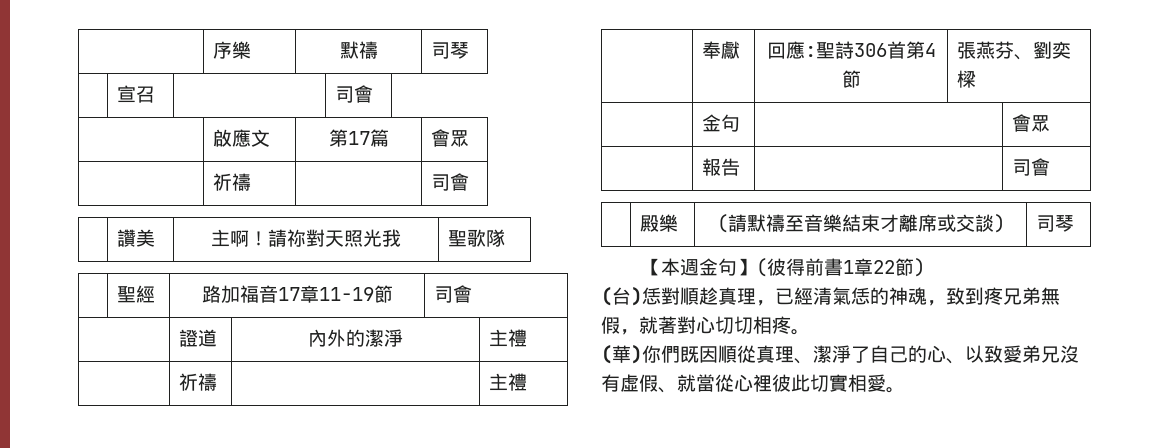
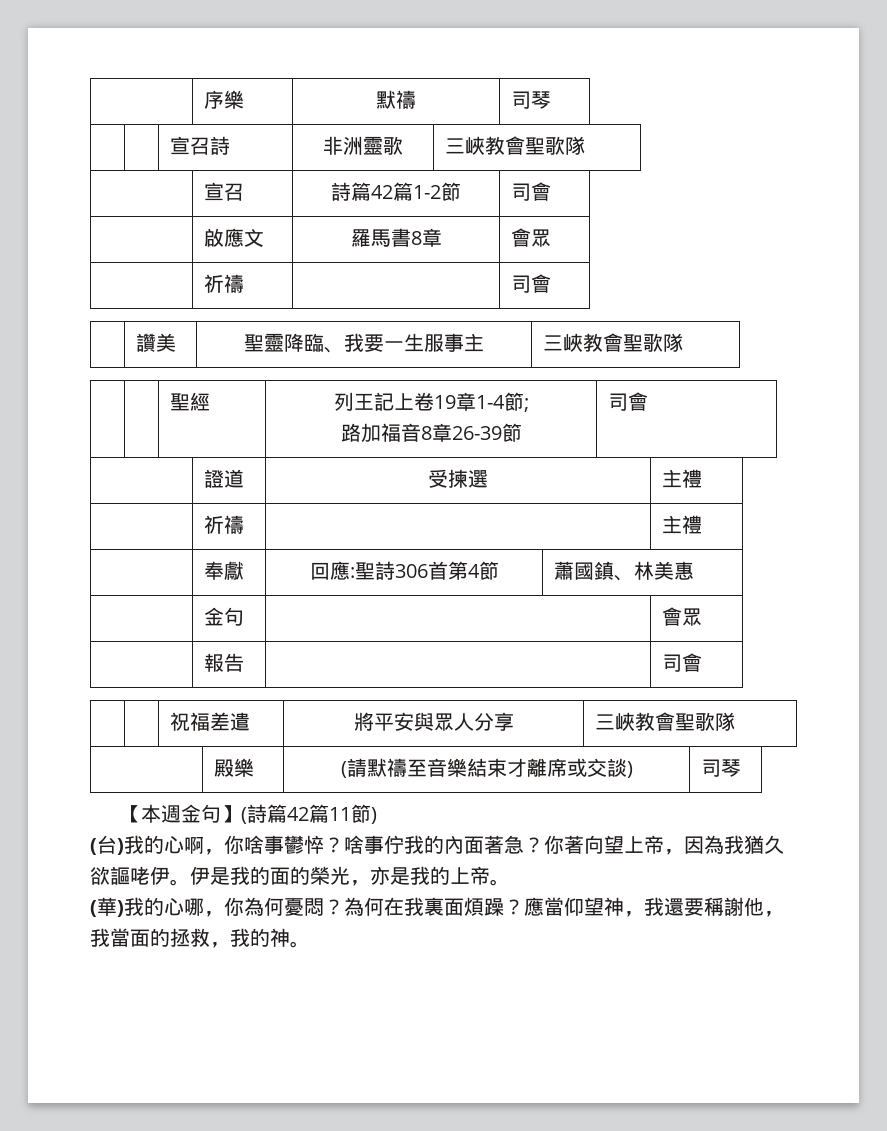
[117,85,156,103] 宣召 | -> [170,136,231,155] [323,136,403,155] [445,136,586,155] [204,182,245,201] [331,182,461,201] | 宣召詩 | 非洲靈歌 | 三峽教會聖歌隊 // | 宣召 | 詩篇42篇1-2節
[328,129,389,147] 第17篇 -> [350,228,442,247] 羅馬書8章
[211,229,401,247] [448,229,506,247] 主啊！請祢對天照光我 | 聖歌隊 // | -> [244,333,484,353] [543,333,684,352] 聖靈降臨、我要一生服事主 | 三峽教會聖歌隊 // | |
[201,285,374,303] 路加福音17章11-19 -> [333,392,529,412] [340,423,502,443] 列王記上卷19章1-4節; // 路加福音8章26-39
[308,329,403,347] 內外的潔淨 -> [428,469,488,488] 受揀選
[957,41,1072,60] [957,70,977,88] 張燕芬、劉奕樑 -> [554,561,695,581] 蕭國鎮、林美惠
(1051, 167) none -> [170,712,251,731] [353,712,514,731] [595,712,736,731] // | | 祝福差遣 | 將平安與眾人分享 | 三峽教會聖歌隊
[767,258,896,276] 彼得前書1章22 -> [247,804,352,823] 詩篇42篇11
[642,287,1060,306] [601,316,810,335] [601,345,1079,364] [601,374,886,393] 恁對順趁真理，已經清氣恁的神魂，致到疼兄弟無假，就著對心切切相疼。 // (華)你們既因順從真理、潔淨了自己的心、以致愛弟兄沒有虛假、就當從心裡彼此切實相愛 -> [124,835,784,855] [90,866,510,886] [90,897,784,917] [90,928,290,948] 我的心啊，你啥事鬱悴？啥事佇我的內面著急？你著向望上帝，因為我猶久欲謳咾伊。伊是我的面的榮光，亦是我的上帝。 // (華)我的心哪，你為何憂悶？為何在我裏面煩躁？應當仰望神，我還要稱謝他，我當面的拯救，我的神

